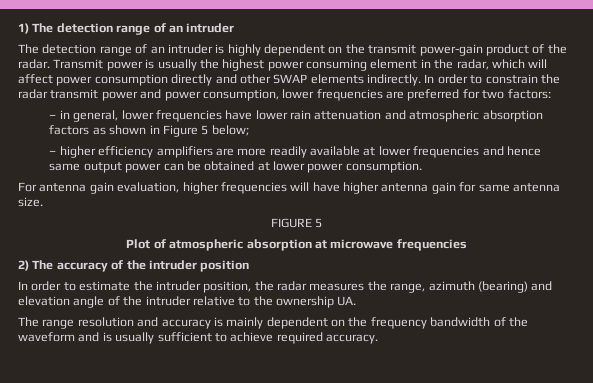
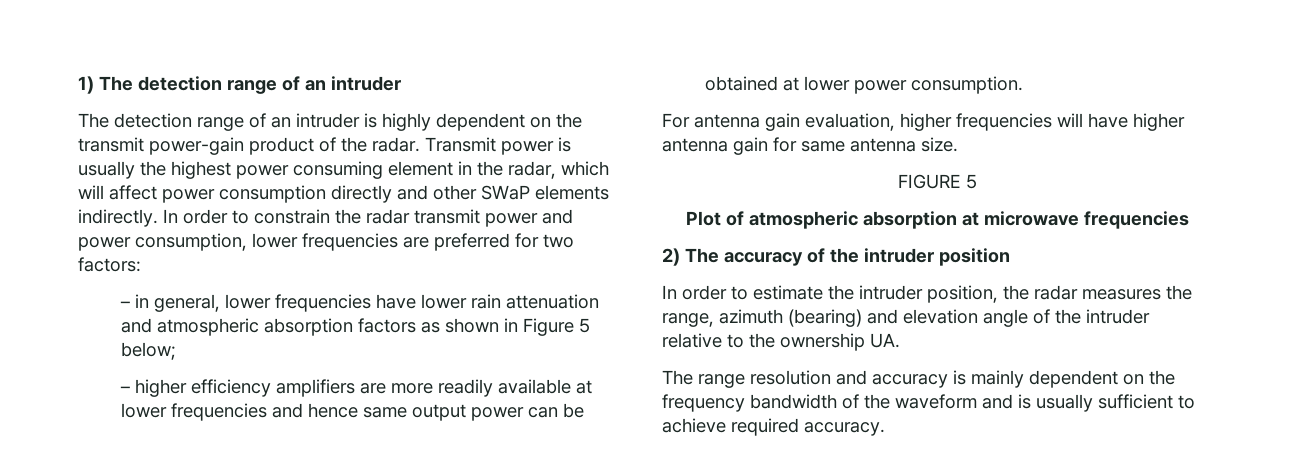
[273,74,308,84] SWAP -> [481,185,530,200] SWaP

